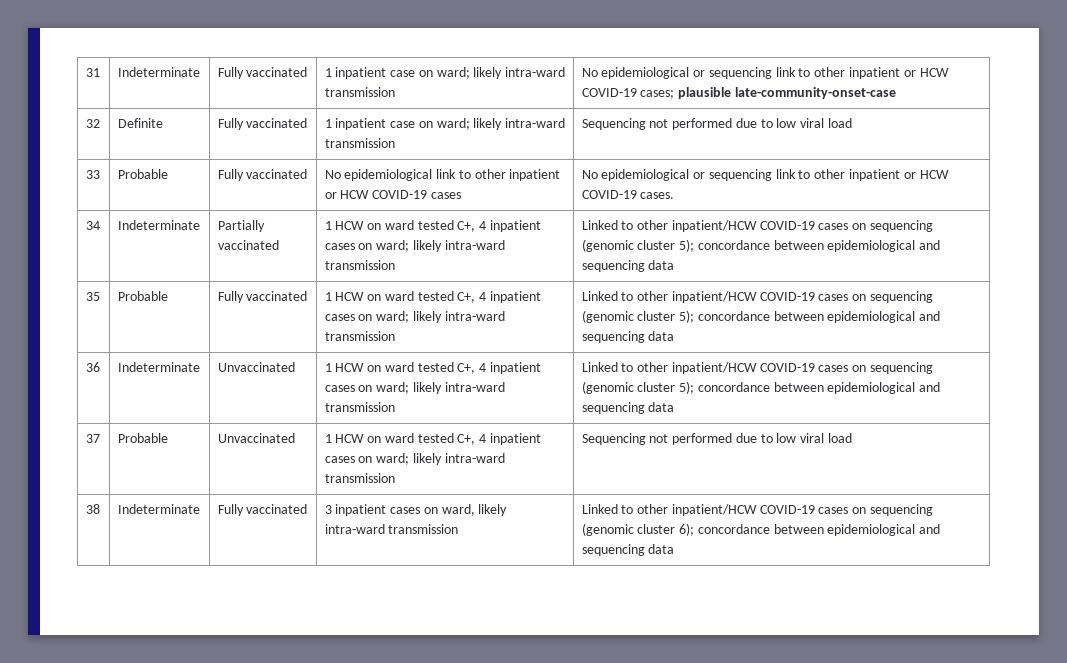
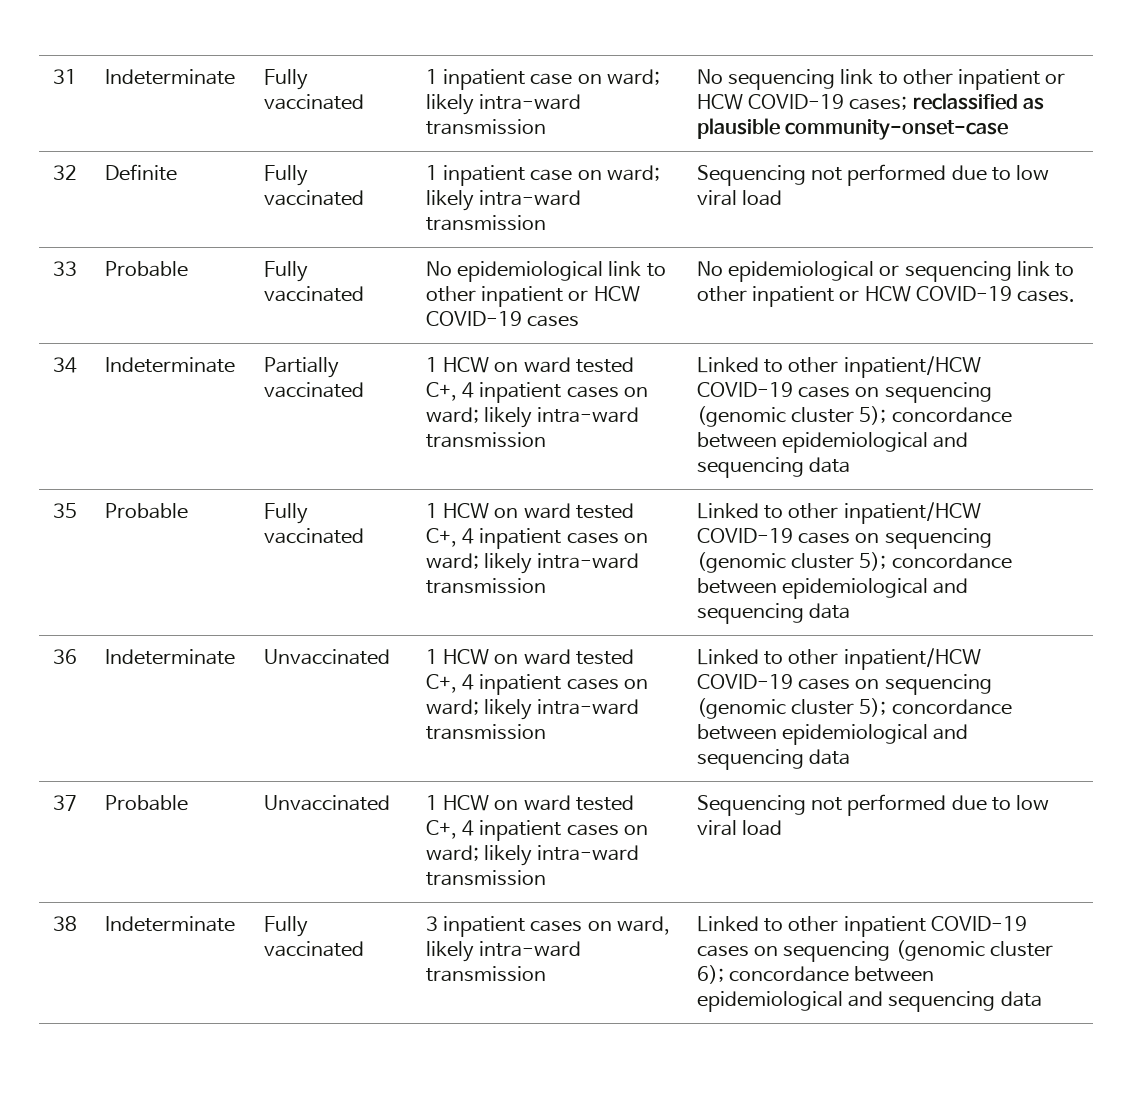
[601,67,706,79] epidemiological or -> (723, 76) none
[678,87,896,99] plausible late-community-onset-case -> [912,93,1044,110] [696,118,1009,140] reclassified as plausible community-onset-case
[671,504,757,516] inpatient/HCW -> [843,916,926,937] inpatient

